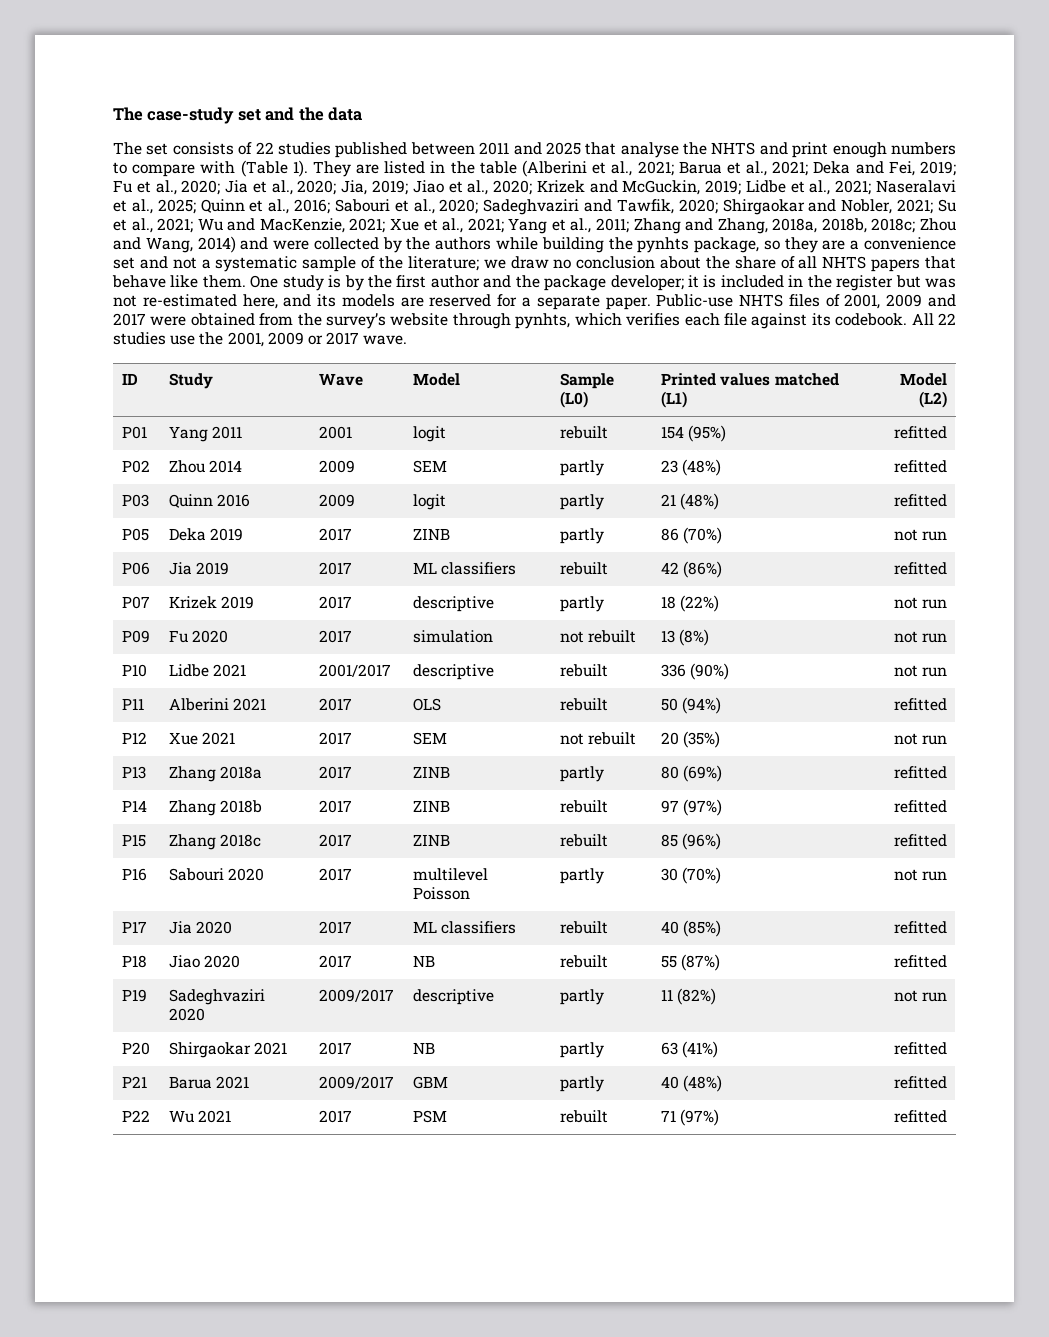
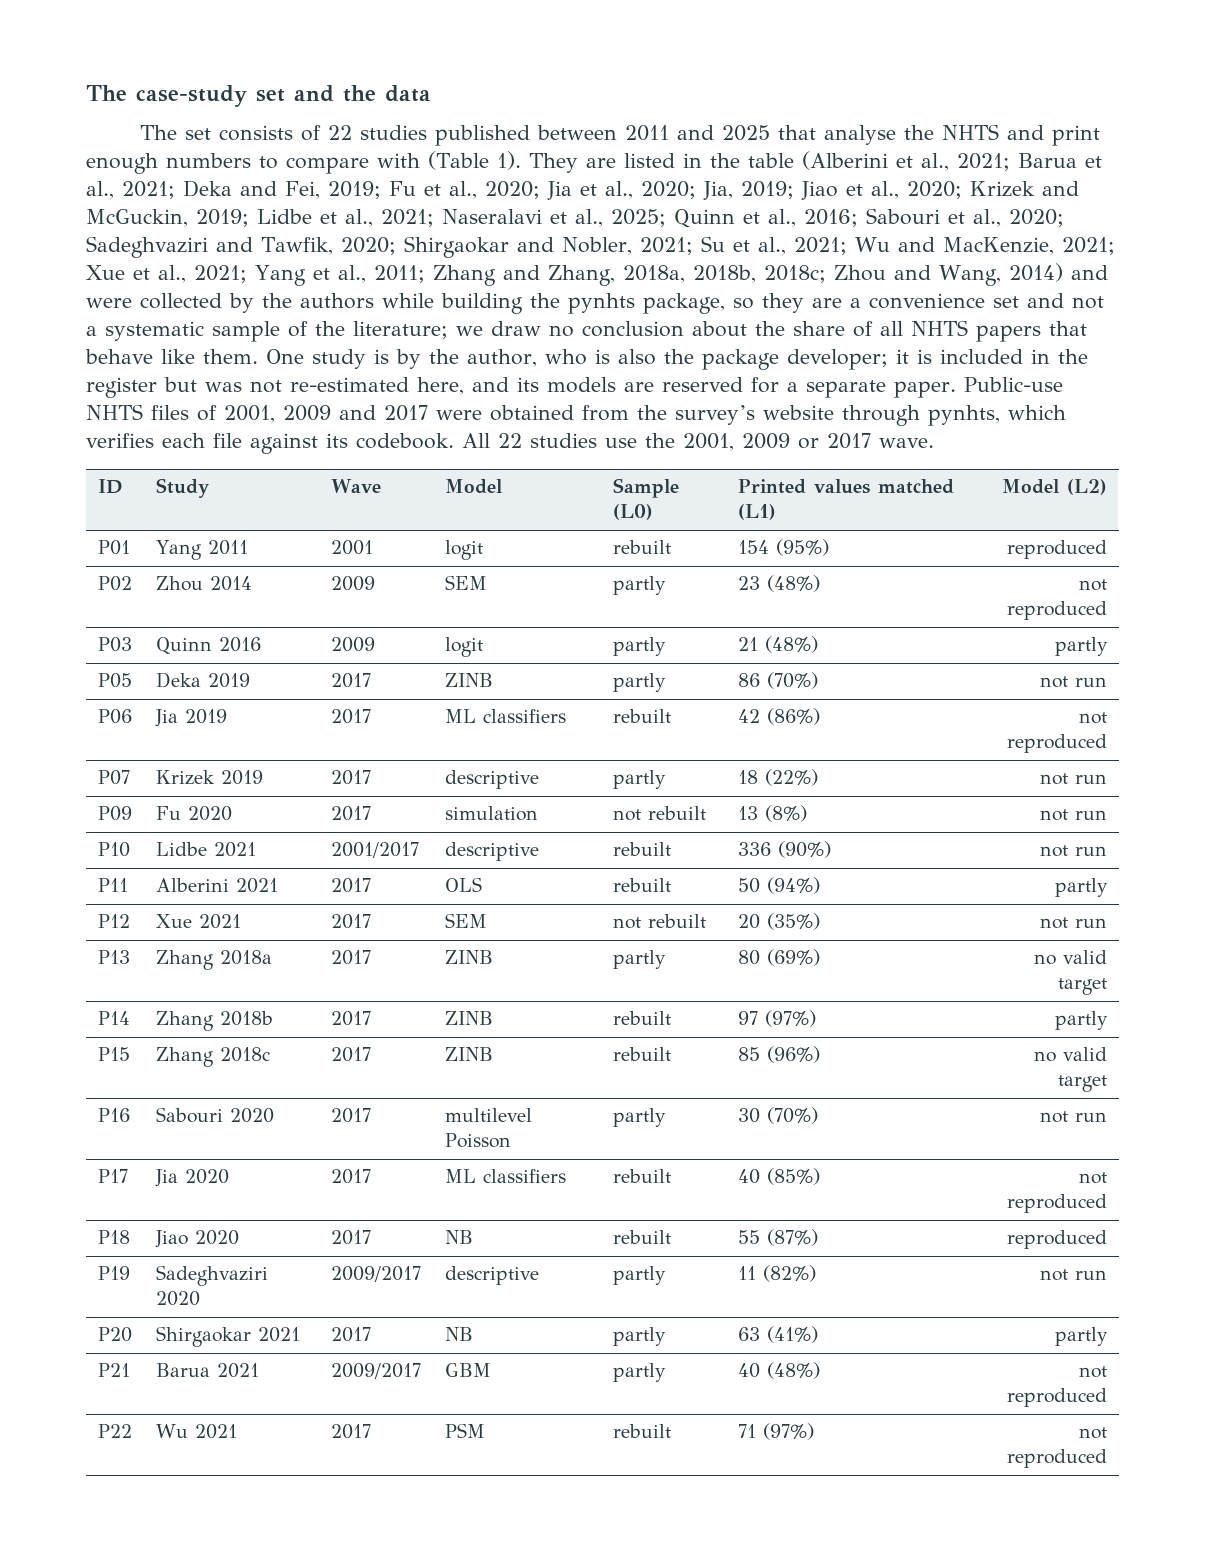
[396,275,512,288] first author and -> [467,349,656,367] author, who is also
[893,426,947,439] refitted -> [1007,540,1108,559] reproduced
[893,460,947,473] refitted -> [1079,579,1108,591] [1007,601,1108,620] not reproduced
[893,494,947,507] refitted -> [1055,637,1109,656] partly
[893,562,947,575] refitted -> [1079,712,1108,724] [1007,734,1108,753] not reproduced
[893,698,947,711] refitted -> [1055,878,1109,897] partly
[893,766,947,779] refitted -> [1034,950,1108,965] [1058,978,1108,995] no valid target
[893,800,947,813] refitted -> [1055,1011,1109,1030] partly
[893,834,947,847] refitted -> [1034,1047,1108,1062] [1058,1075,1108,1092] no valid target
[893,921,947,934] refitted -> [1079,1172,1108,1184] [1007,1194,1108,1213] not reproduced
[893,955,947,968] refitted -> [1007,1230,1108,1249] reproduced
[893,1042,947,1055] refitted -> [1055,1327,1109,1346] partly
[893,1076,947,1089] refitted -> [1079,1366,1108,1378] [1007,1388,1108,1407] not reproduced
[893,1110,947,1123] refitted -> [1079,1427,1108,1439] [1007,1449,1108,1468] not reproduced

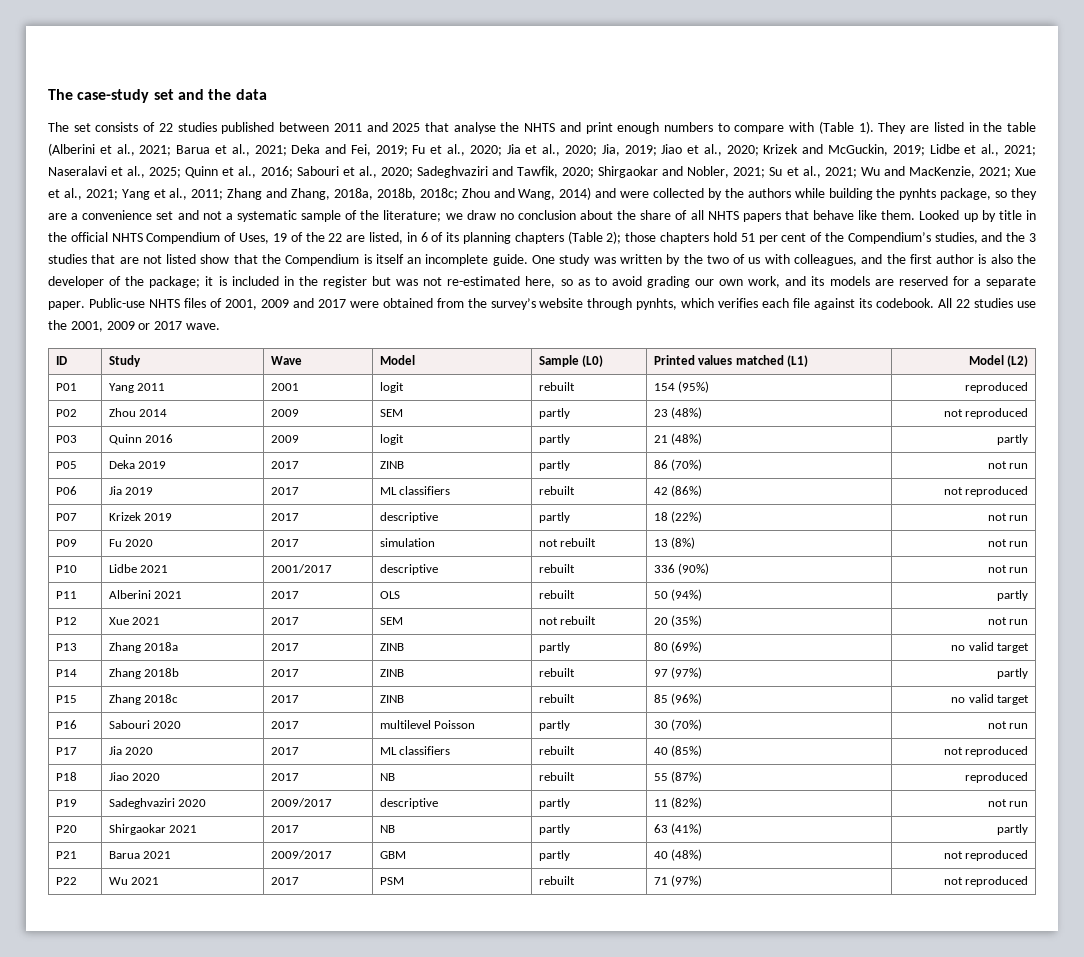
[266,349,888,370] One study is by the author, who is also the package developer; -> [919,210,1036,222] [48,231,1036,244] [48,254,1036,266] [48,276,201,288] Looked up by title in the official NHTS Compendium of Uses, 19 of the 22 are listed, in 6 of its planning chapters (Table 2); those chapters hold 51 per cent of the Compendium’s studies, and the 3 studies that are not listed show that the Compendium is itself an incomplete guide. One study was written by the two of us with colleagues, and the first author is also the developer of the package;
(464, 386) none -> [560,276,781,288] so as to avoid grading our own work,

